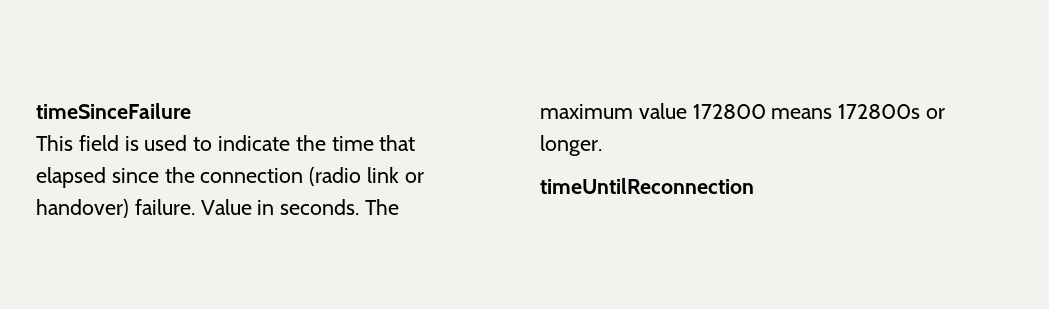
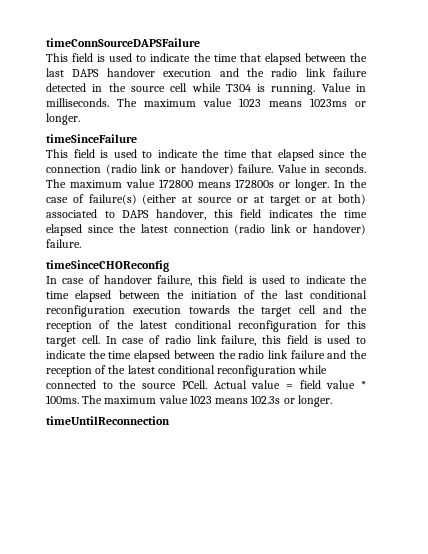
(36, 111) none -> [46,38,200,47] [46,53,367,65] [46,68,367,77] [46,83,367,95] [46,98,366,107] [46,113,80,125] timeConnSourceDAPSFailure // This field is used to indicate the time that elapsed between the last DAPS handover execution and the radio link failure detected in the source cell while T304 is running. Value in milliseconds. The maximum value 1023 means 1023ms or longer. //
(602, 145) none -> [334,179,367,188] [46,194,366,206] [46,209,367,220] [46,224,366,236] [46,239,81,248] [46,260,169,272] [46,275,368,286] [46,290,367,302] [46,305,367,317] [46,320,366,332] [46,335,366,347] [46,350,367,362] [46,365,328,377] [46,380,366,389] [46,395,332,407] In the case of failure(s) (either at source or at target or at both) associated to DAPS handover, this field indicates the time elapsed since the latest connection (radio link or handover) failure. // timeSinceCHOReconfig // In case of handover failure, this field is used to indicate the time elapsed between the initiation of the last conditional reconfiguration execution towards the target cell and the reception of the latest conditional reconfiguration for this target cell. In case of radio link failure, this field is used to indicate the time elapsed between the radio link failure and the reception of the latest conditional reconfiguration while connected to the source PCell. Actual value = field value * 100ms. The maximum value 1023 means 102.3s or longer.

